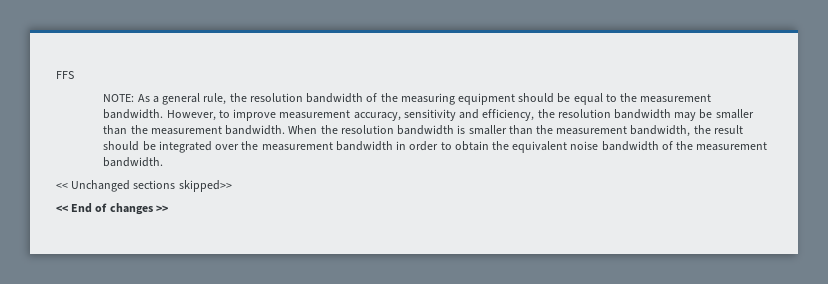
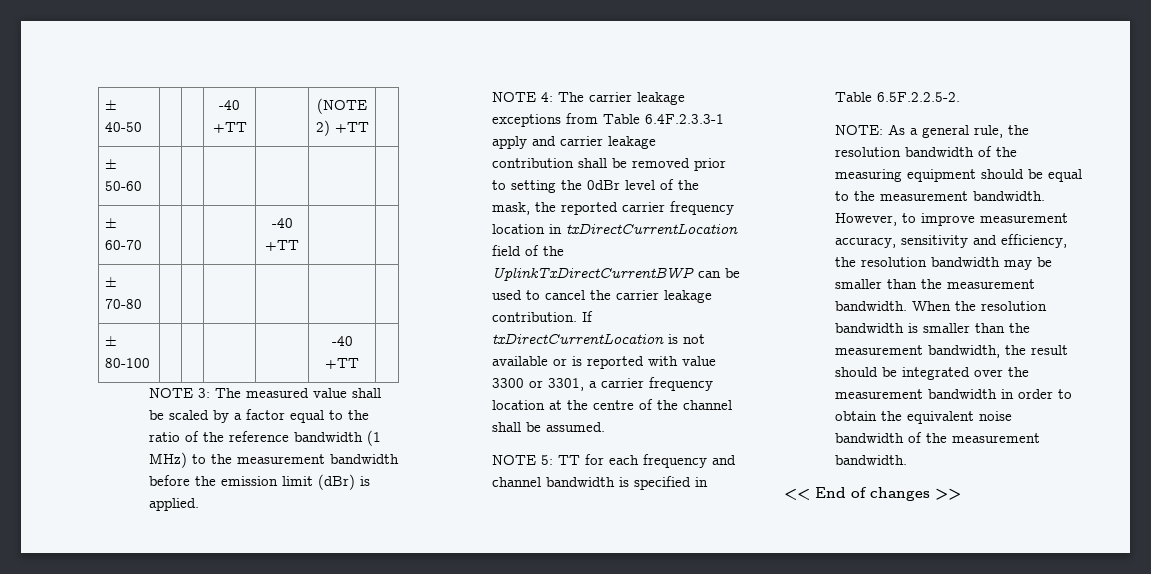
[56,71,74,79] FFS -> [105,100,118,110] [105,122,143,132] [219,100,240,110] [212,122,247,133] [317,98,367,114] [315,120,369,136] [105,159,118,169] [105,181,143,191] [105,218,118,228] [105,240,143,250] [271,218,293,228] [265,240,299,251] [105,277,118,287] [105,299,143,309] [105,336,118,346] [105,358,151,368] [331,336,353,346] [325,358,359,369] [149,388,382,398] [149,409,370,423] [149,430,382,446] [149,452,400,468] [149,474,371,490] [149,498,200,511] [492,92,686,105] [492,113,725,127] [492,136,657,149] [492,158,727,171] [492,179,700,193] [492,201,735,215] [492,223,739,235] [492,245,565,256] [492,267,741,281] [492,290,713,303] [492,311,594,322] [492,333,706,345] [492,356,717,369] [492,377,714,391] [492,399,733,410] [492,422,606,432] [492,454,737,468] [492,476,709,490] [835,92,961,102] ± 40-50 | | | -40 +TT | | (NOTE 2) +TT | // ± 50-60 | | | | | | // ± 60-70 | | | | -40 +TT | | // ± 70-80 | | | | | | // ± 80-100 | | | | | -40 +TT | // NOTE 3: The measured value shall be scaled by a factor equal to the ratio of the reference bandwidth (1 MHz) to the measurement bandwidth before the emission limit (dBr) is applied. // NOTE 4: The carrier leakage exceptions from Table 6.4F.2.3.3-1 apply and carrier leakage contribution shall be removed prior to setting the 0dBr level of the mask, the reported carrier frequency location in txDirectCurrentLocation field of the UplinkTxDirectCurrentBWP can be used to cancel the carrier leakage contribution. If txDirectCurrentLocation is not available or is reported with value 3300 or 3301, a carrier frequency location at the centre of the channel shall be assumed. // NOTE 5: TT for each frequency and channel bandwidth is specified in Table 6.5F.2.2.5-2.
[56,180,232,192] // << Unchanged sections skipped>> -> (908, 460) none

